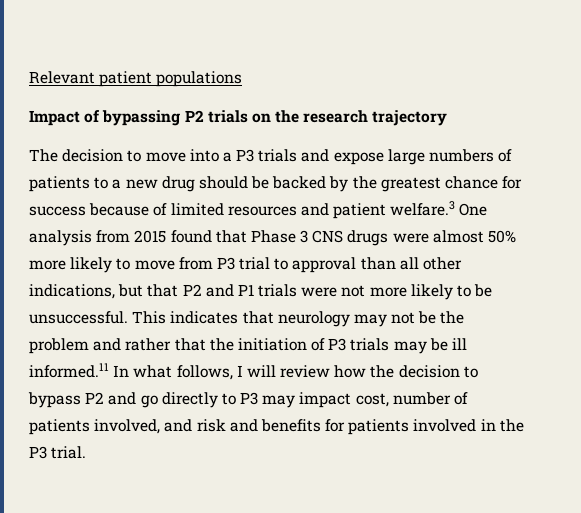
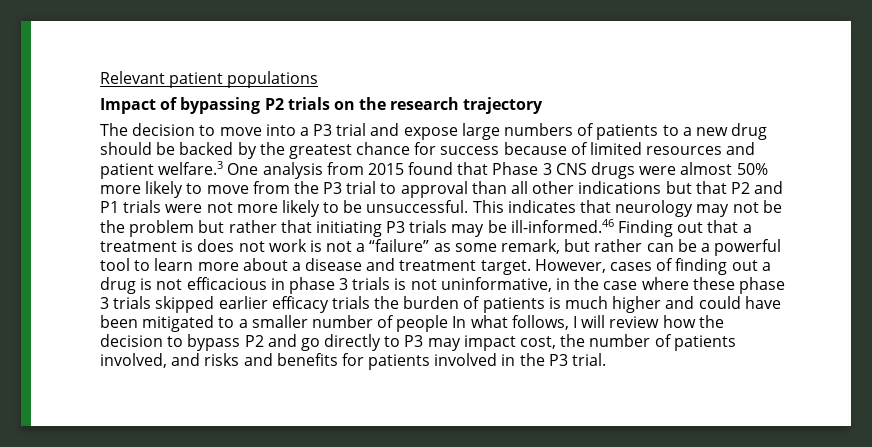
[258,149,298,162] trials -> [336,123,367,136] trial
(213, 263) none -> [293,181,319,194] the
[29,284,115,299] indications, -> [578,181,662,194] indications
[93,338,122,351] and -> [198,220,225,233] but
[209,338,326,351] the initiation of -> [315,221,382,237] initiating
[452,338,468,350] [29,363,109,378] ill informed.11 -> [510,219,752,237] [100,239,782,256] [100,258,771,275] [100,277,785,294] [100,296,781,313] [100,315,449,332] ill-informed.46 Finding out that a treatment is does not work is not a “failure” as some remark, but rather can be a powerful tool to learn more about a disease and treatment target. However, cases of finding out a drug is not efficacious in phase 3 trials is not uninformative, in the case where these phase 3 trials skipped earlier efficacy trials the burden of patients is much higher and could have been mitigated to a smaller number of people
(389, 400) none -> [560,334,586,347] the
[196,419,226,432] risk -> [204,353,240,366] risks

